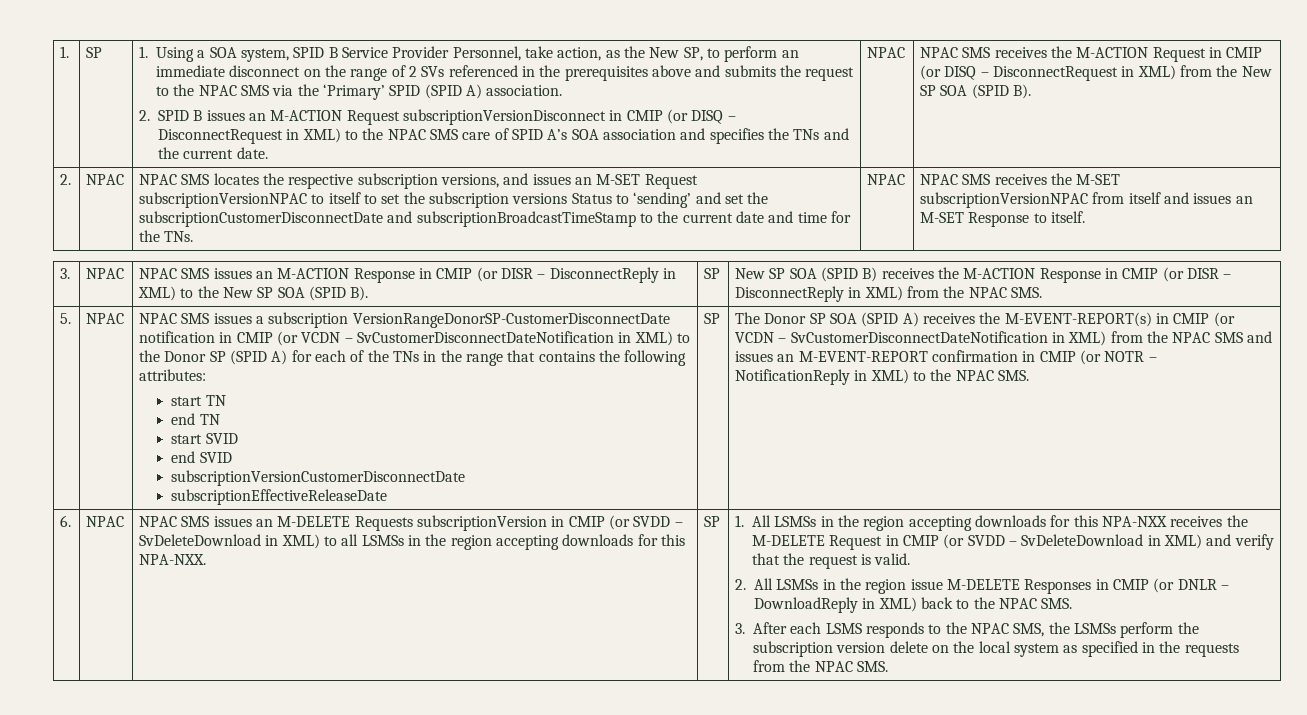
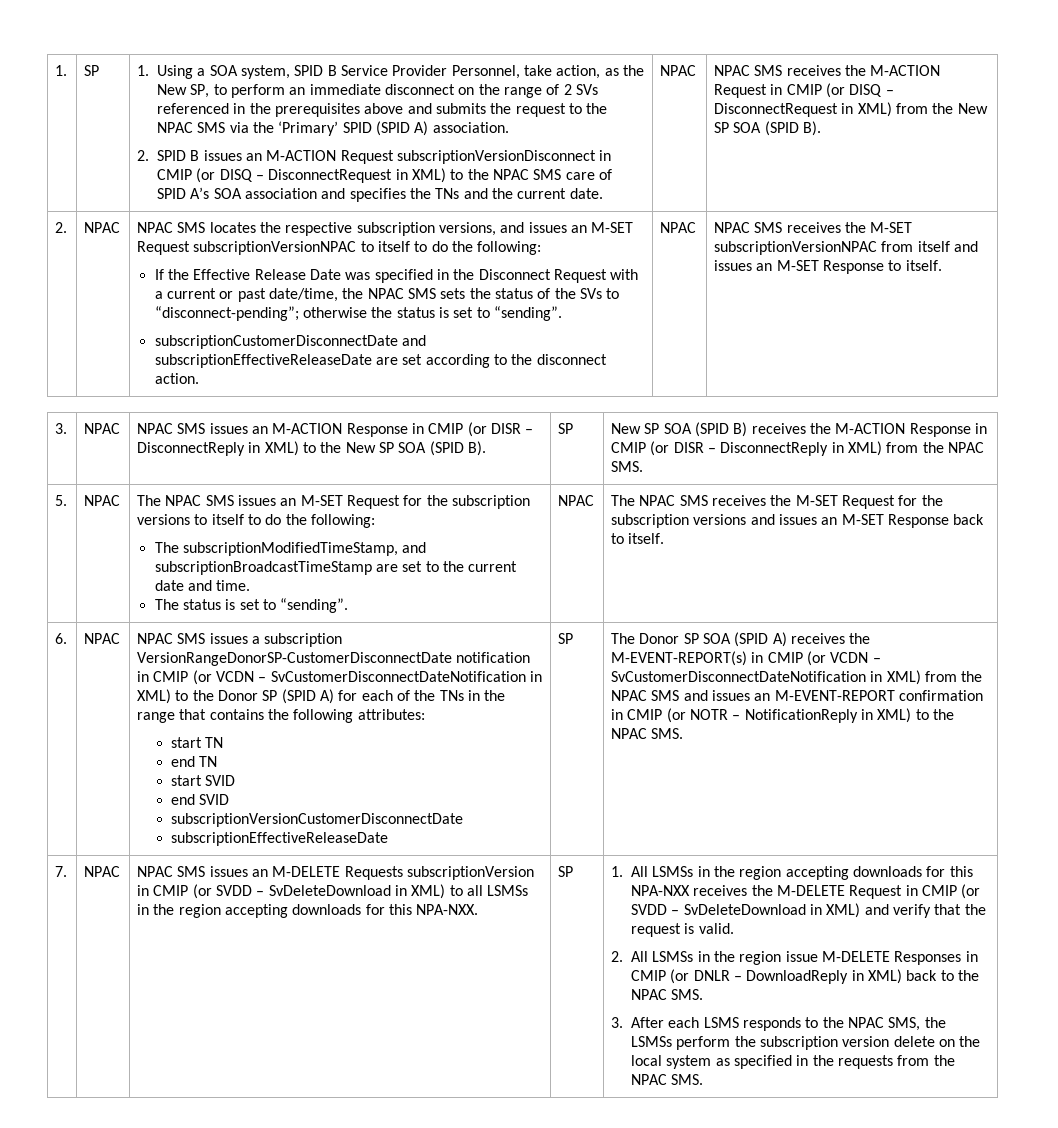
[381,192,769,208] [139,211,851,227] [139,230,194,242] set the subscription versions Status to ‘sending’ and set the subscriptionCustomerDisconnectDate and subscriptionBroadcastTimeStamp to the current date and time for the TNs. -> [431,241,542,255] [154,269,639,283] [154,288,620,302] [154,306,563,321] [154,335,427,349] [154,354,607,368] [154,373,199,384] do the following: // If the Effective Release Date was specified in the Disconnect Request with a current or past date/time, the NPAC SMS sets the status of the SVs to “disconnect-pending”; otherwise the status is set to “sending”. // subscriptionCustomerDisconnectDate and subscriptionEffectiveReleaseDate are set according to the disconnect action.
(125, 318) none -> [137,495,531,509] [137,514,376,528] [154,542,427,556] [154,561,518,575] [154,580,251,591] [154,598,349,613] [558,495,595,506] [611,495,943,509] [611,514,985,528] [611,533,665,544] [55,633,68,644] [84,633,121,644] | The NPAC SMS issues an M-SET Request for the subscription versions to itself to do the following: // The subscriptionModifiedTimeStamp, and subscriptionBroadcastTimeStamp are set to the current date and time. // The status is set to “sending”. | NPAC | The NPAC SMS receives the M-SET Request for the subscription versions and issues an M-SET Response back to itself. // 6. | NPAC
[60,515,72,527] 6. -> [55,866,68,877] 7.

